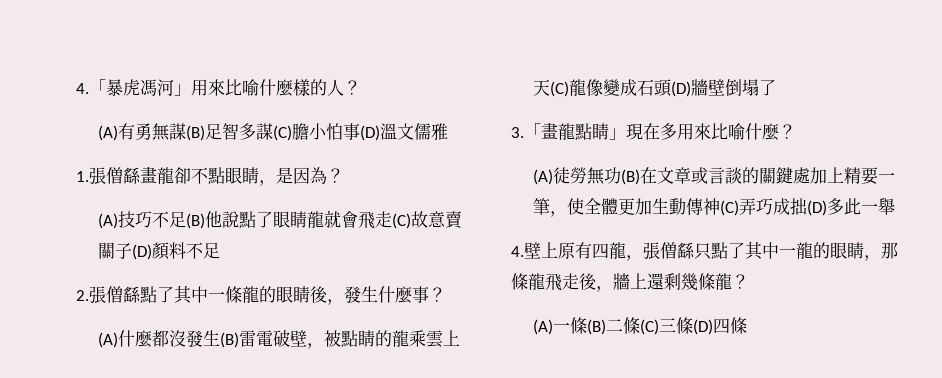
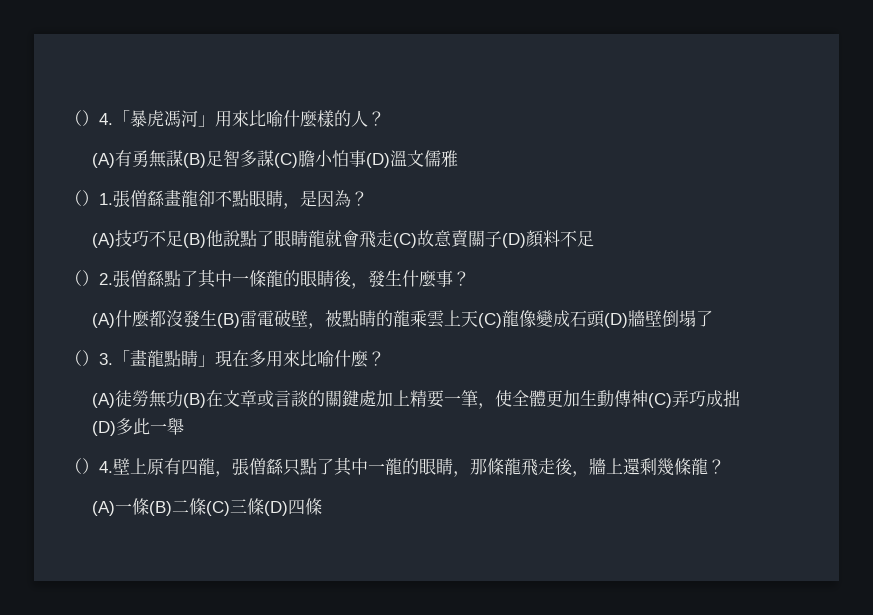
(76, 88) none -> [65,110,99,126] （）
(449, 131) none -> [65,190,99,206] （）
(221, 250) none -> [65,270,99,286] （）
(777, 87) none -> [65,350,99,366] （）
(896, 206) none -> [65,458,99,474] （）

